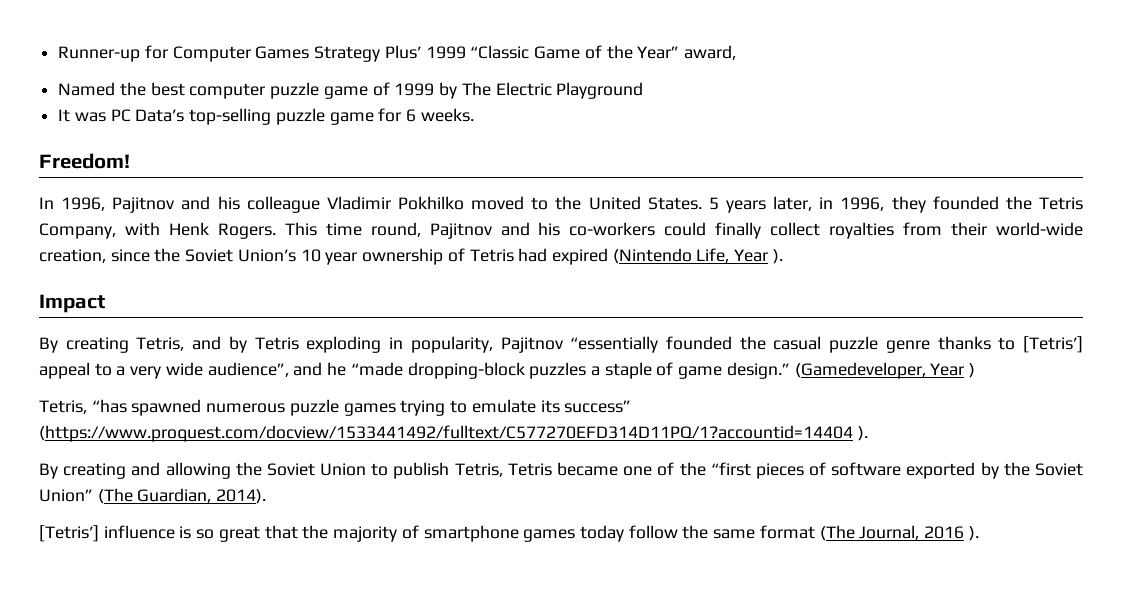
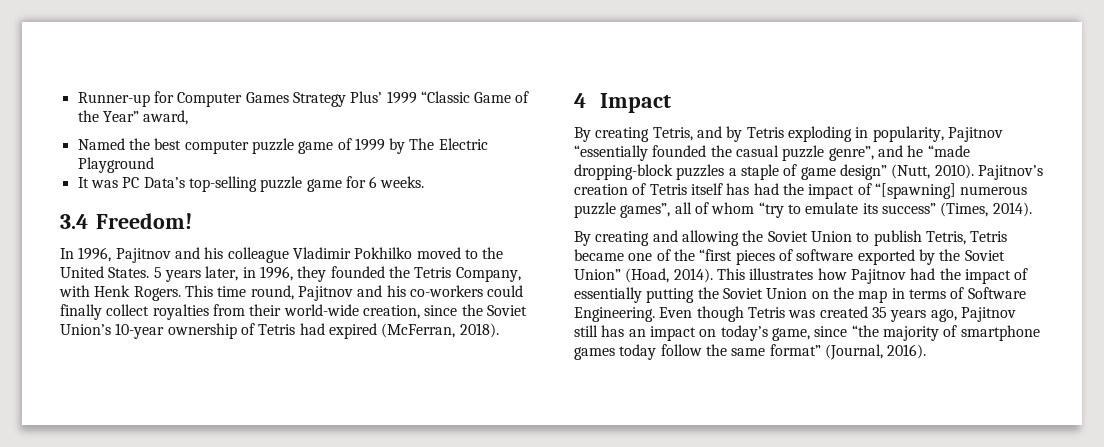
(474, 115) none -> [60,214,88,229] 3.4
[300,249,358,265] 10 year -> [115,323,165,339] 10-year
[612,248,783,264] (Nintendo Life, Year ). // -> [381,323,499,338] [574,93,586,108] (McFerran, 2018). // 4
[885,336,1083,353] [39,362,289,379] genre thanks to [Tetris’] appeal to a very wide audience”, -> [828,146,874,161] genre”,
[726,362,976,379] [39,399,446,416] design.” (Gamedeveloper, Year ) // Tetris, “has spawned numerous puzzle games trying -> [839,164,1043,180] [574,183,1028,199] [574,202,784,218] design” (Nutt, 2010). Pajitnov’s creation of Tetris itself has had the impact of “[spawning] numerous puzzle games”, all of whom “try
[39,425,868,442] (https://www.proquest.com/docview/1533441492/fulltext/C577270EFD314D11PQ/1?accountid=14404 ). -> [940,202,1032,217] (Times, 2014).
[97,488,267,504] [39,525,329,542] (The Guardian, 2014). // [Tetris’] influence is so great that the -> [625,268,1029,284] [574,287,1026,303] [574,306,1016,322] [574,325,879,341] (Hoad, 2014). This illustrates how Pajitnov had the impact of essentially putting the Soviet Union on the map in terms of Software Engineering. Even though Tetris was created 35 years ago, Pajitnov still has an impact on today’s game, since “the
[759,525,979,541] format (The Journal, 2016 ). -> [769,344,927,360] format” (Journal, 2016).

